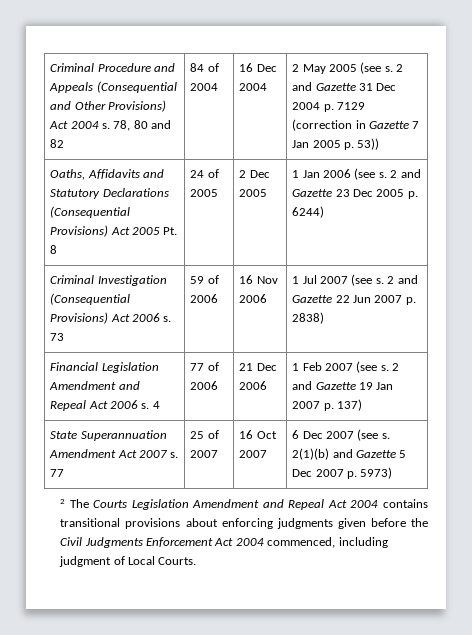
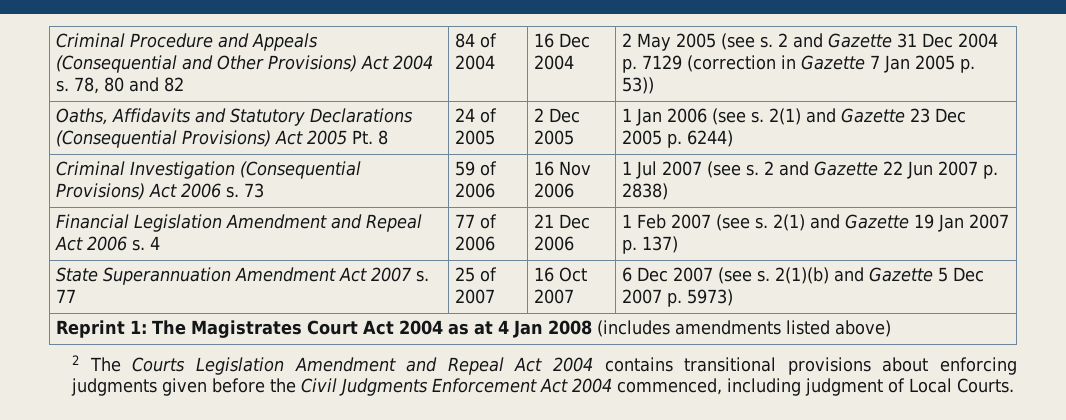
[390,170,398,178] 2 -> [769,108,802,125] 2(1)
[392,363,400,371] 2 -> [773,214,806,231] 2(1)
(393, 473) none -> [56,320,892,338] // Reprint 1: The Magistrates Court Act 2004 as at 4 Jan 2008 (includes amendments listed above)

